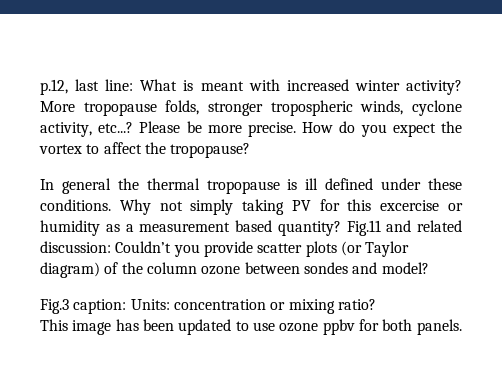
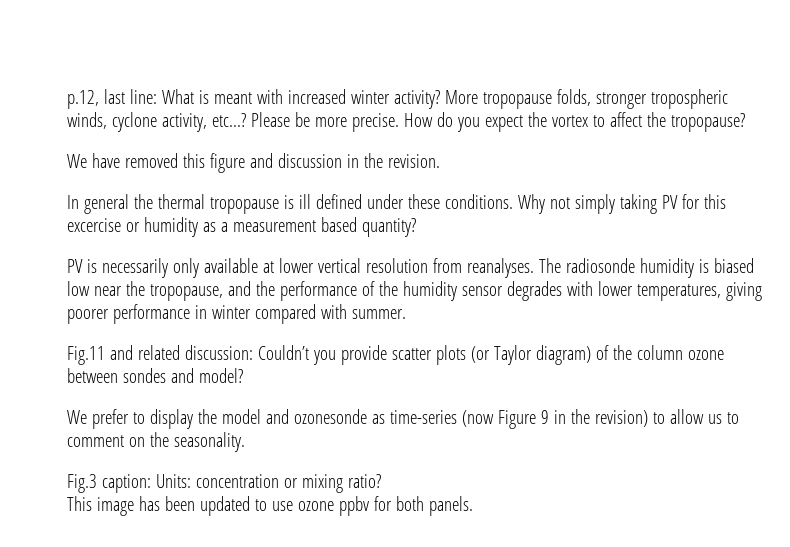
(251, 150) none -> [67,153,440,173] // We have removed this figure and discussion in the revision.
(341, 228) none -> [67,258,754,278] [67,281,762,301] [67,304,406,324] // PV is necessarily only available at lower vertical resolution from reanalyses. The radiosonde humidity is biased low near the tropopause, and the performance of the humidity sensor degrades with lower temperatures, giving poorer performance in winter compared with summer. //
(429, 268) none -> [67,409,739,429] [67,432,245,452] // We prefer to display the model and ozonesonde as time-series (now Figure 9 in the revision) to allow us to comment on the seasonality.

